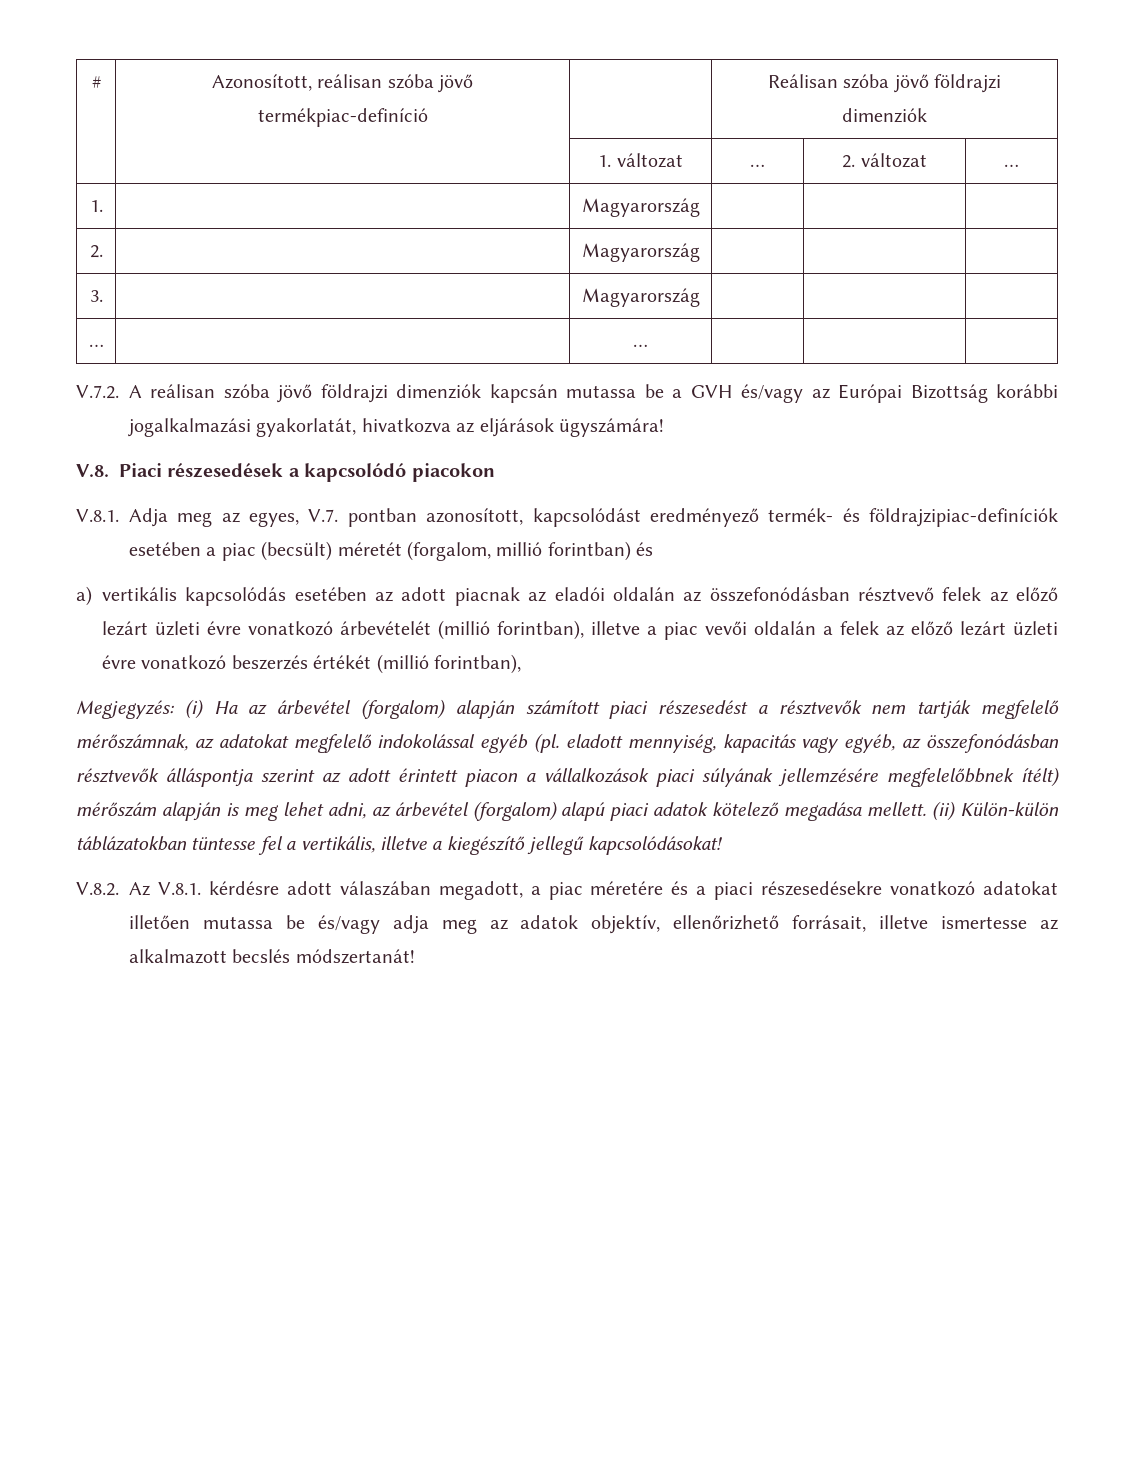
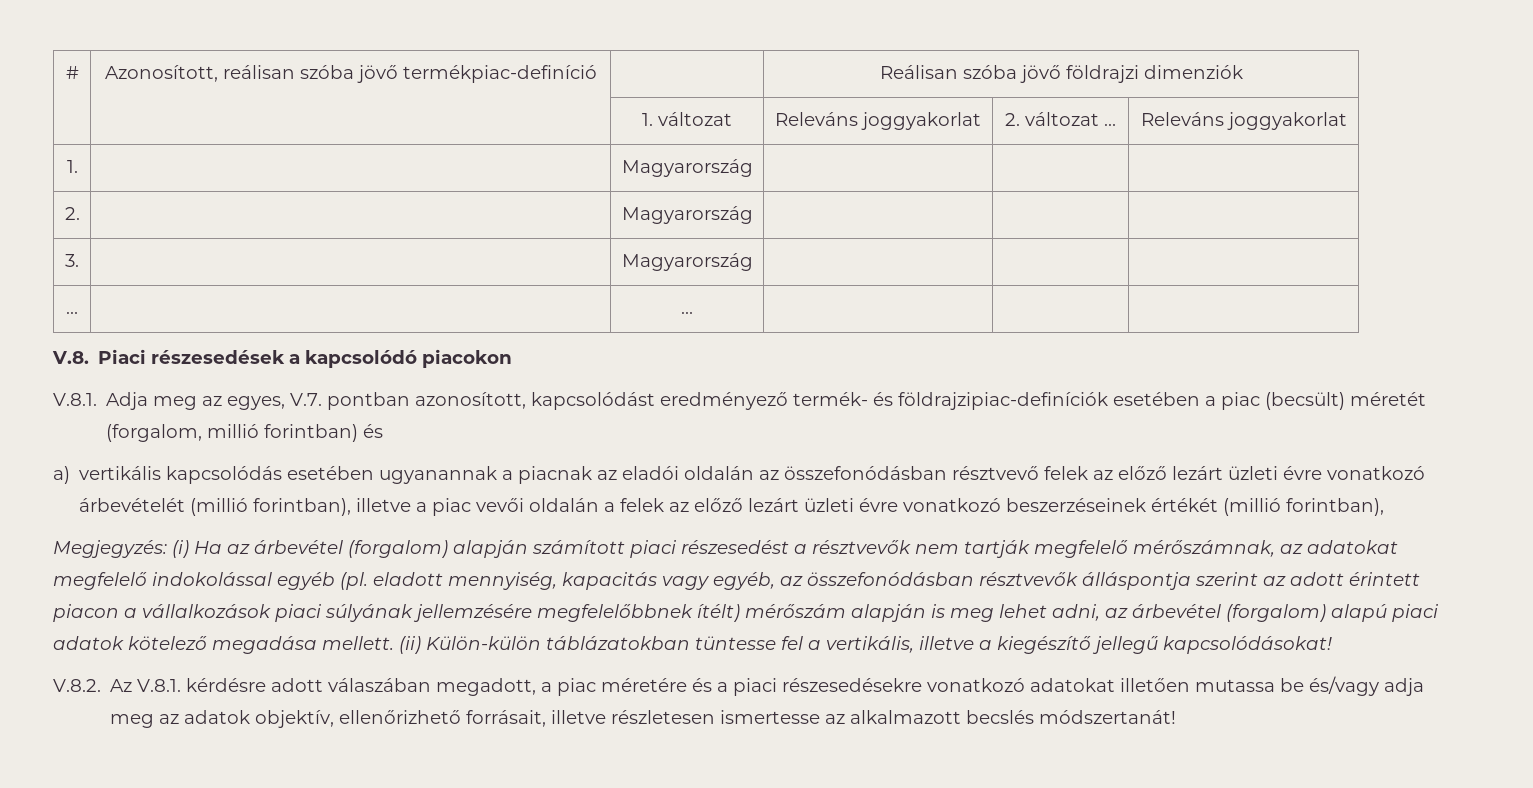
[750,164,765,167] … -> [775,112,981,130] Releváns joggyakorlat
[1004,164,1019,167] | … -> [1104,123,1116,126] [1140,112,1347,130] … | Releváns joggyakorlat
[76,384,1059,403] [128,418,664,437] // V.7.2. A reálisan szóba jövő földrajzi dimenziók kapcsán mutassa be a GVH és/vagy az Európai Bizottság korábbi jogalkalmazási gyakorlatát, hivatkozva az eljárások ügyszámára! -> (693, 312) none
[375,587,447,602] az adott -> [379,466,514,484] ugyanannak a
[231,655,308,670] beszerzés -> [1006,498,1147,512] beszerzéseinek
(929, 922) none -> [611,710,716,724] részletesen

